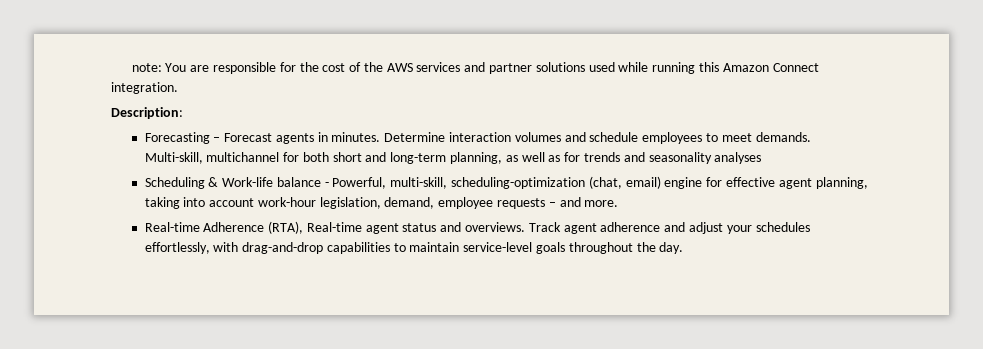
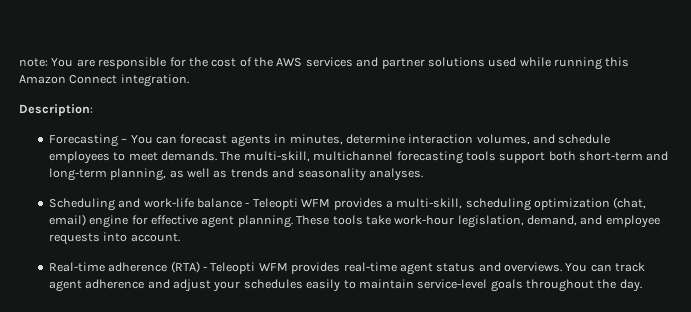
[224,132,561,144] Forecast agents in minutes. Determine interaction volumes -> [130,134,530,147] You can forecast agents in minutes, determine interaction volumes,
[144,152,362,164] Multi-skill, multichannel for both short -> [220,151,644,164] The multi-skill, multichannel forecasting tools support both short-term
[564,152,581,162] for -> (228, 174) none
[714,152,762,164] analyses -> [368,168,423,181] analyses.
[208,177,586,189] & Work-life balance - Powerful, multi-skill, scheduling-optimization -> [118,198,611,211] and work-life balance - Teleopti WFM provides a multi-skill, scheduling optimization
[815,177,868,189] [144,197,255,209] planning, taking into account -> [237,215,391,228] planning. These tools take
(435, 203) none -> [580,215,603,225] and
[548,197,619,207] [144,221,362,234] – and more. // Real-time Adherence (RTA), Real-time -> [103,232,180,242] [48,261,397,274] into account. // Real-time adherence (RTA) - Teleopti WFM provides real-time
[528,222,561,232] Track -> [565,262,646,272] You can track
[144,242,390,254] effortlessly, with drag-and-drop capabilities -> [306,279,341,292] easily

